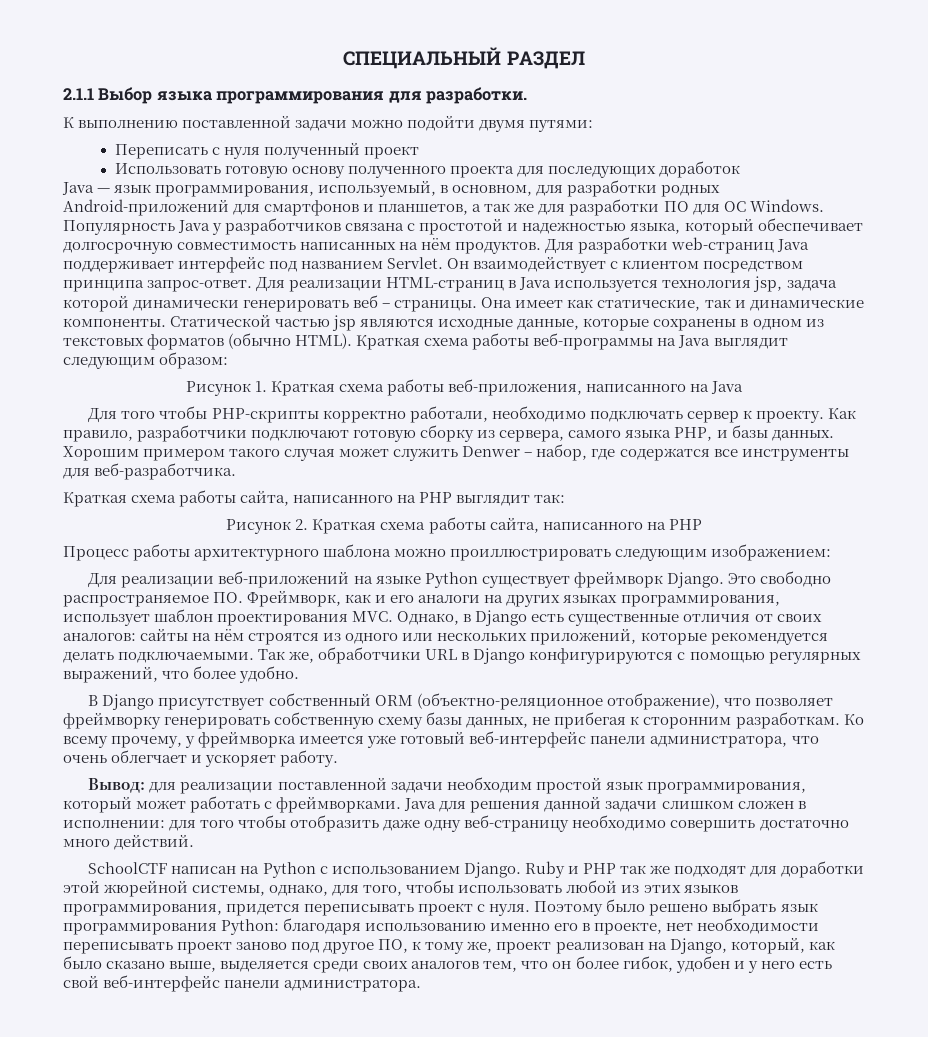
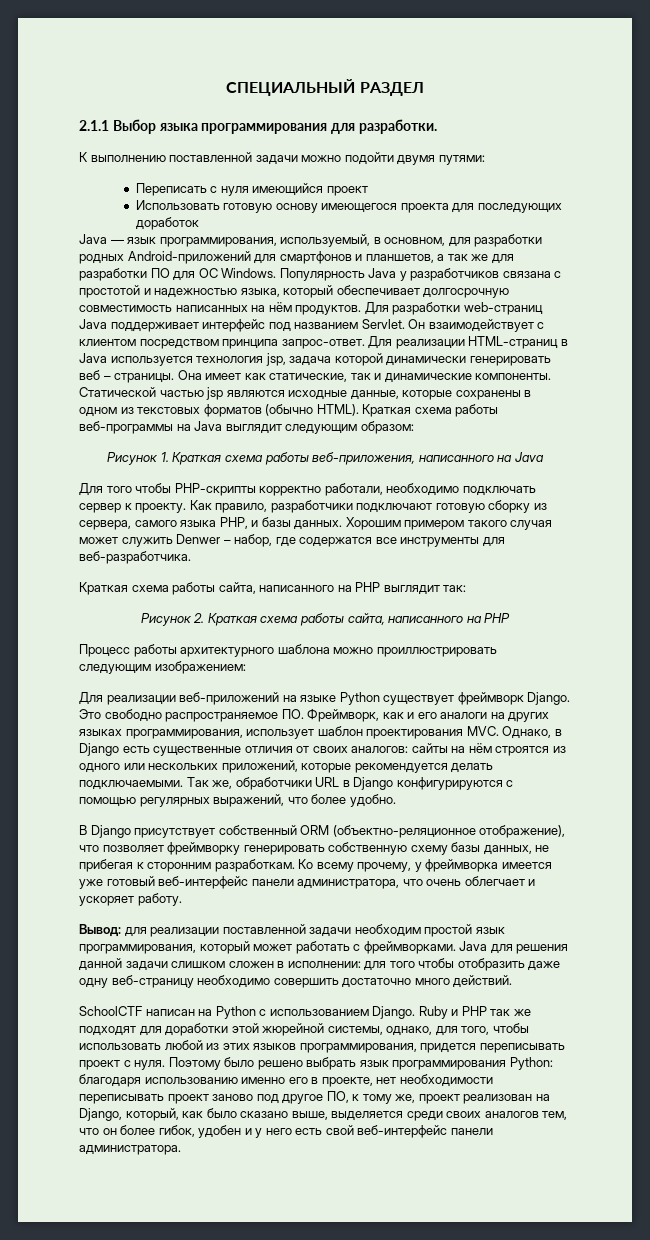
[263,142,360,159] полученный -> [252,183,324,196] имеющийся
[347,166,446,178] полученного -> [321,203,398,213] имеющегося

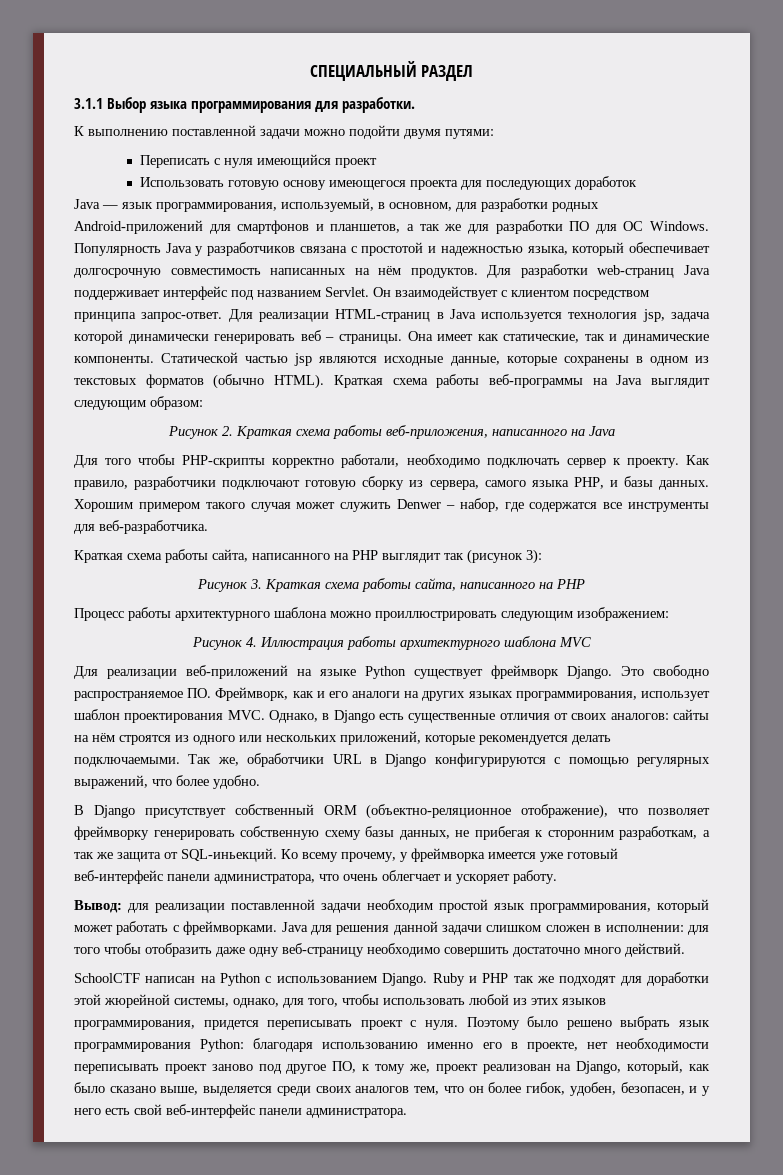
[79,120,109,131] 2.1.1 -> [74,98,103,109] 3.1.1
[160,452,169,462] 1. -> [221,426,233,436] 2.
[443,585,467,592] [140,613,205,626] так: // Рисунок 2. -> [444,549,542,564] [197,579,262,592] так (рисунок 3): // Рисунок 3.
(246, 667) none -> [191,636,591,650] // Рисунок 4. Иллюстрация работы архитектурного шаблона MVC
[214,859,295,872] разработкам. -> [619,826,710,840] [74,848,277,862] разработкам, а так же защита от SQL-иньекций.
[198,1125,242,1138] удобен -> [569,1082,685,1096] удобен, безопасен,

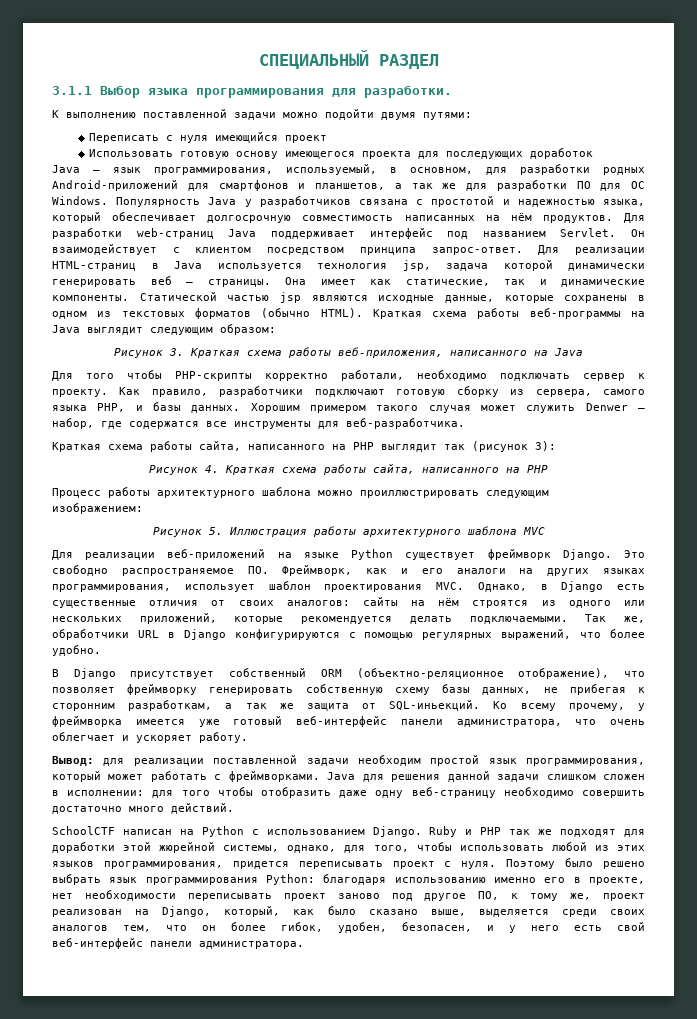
[221,426,233,436] 2. -> [169,348,184,356] 3.
[250,579,262,589] 3. -> [205,465,219,473] 4.
[245,637,257,647] 4. -> [208,527,223,535] 5.

